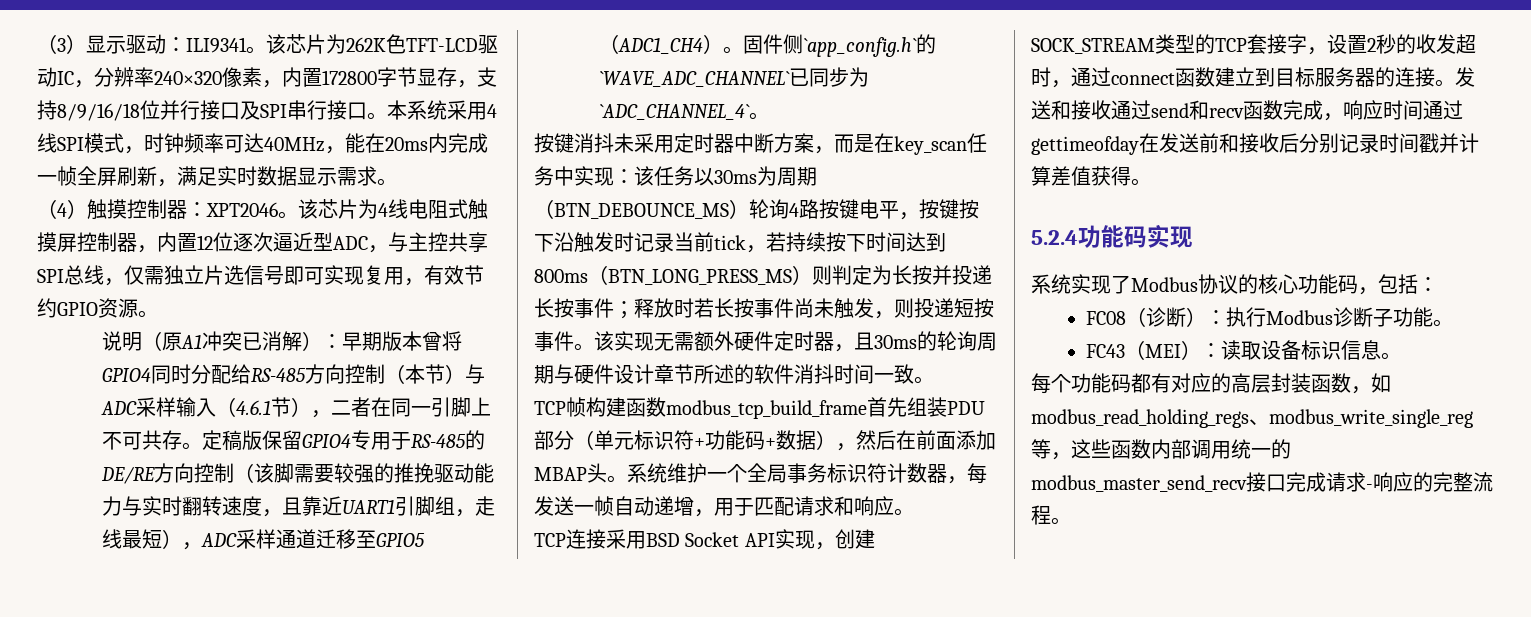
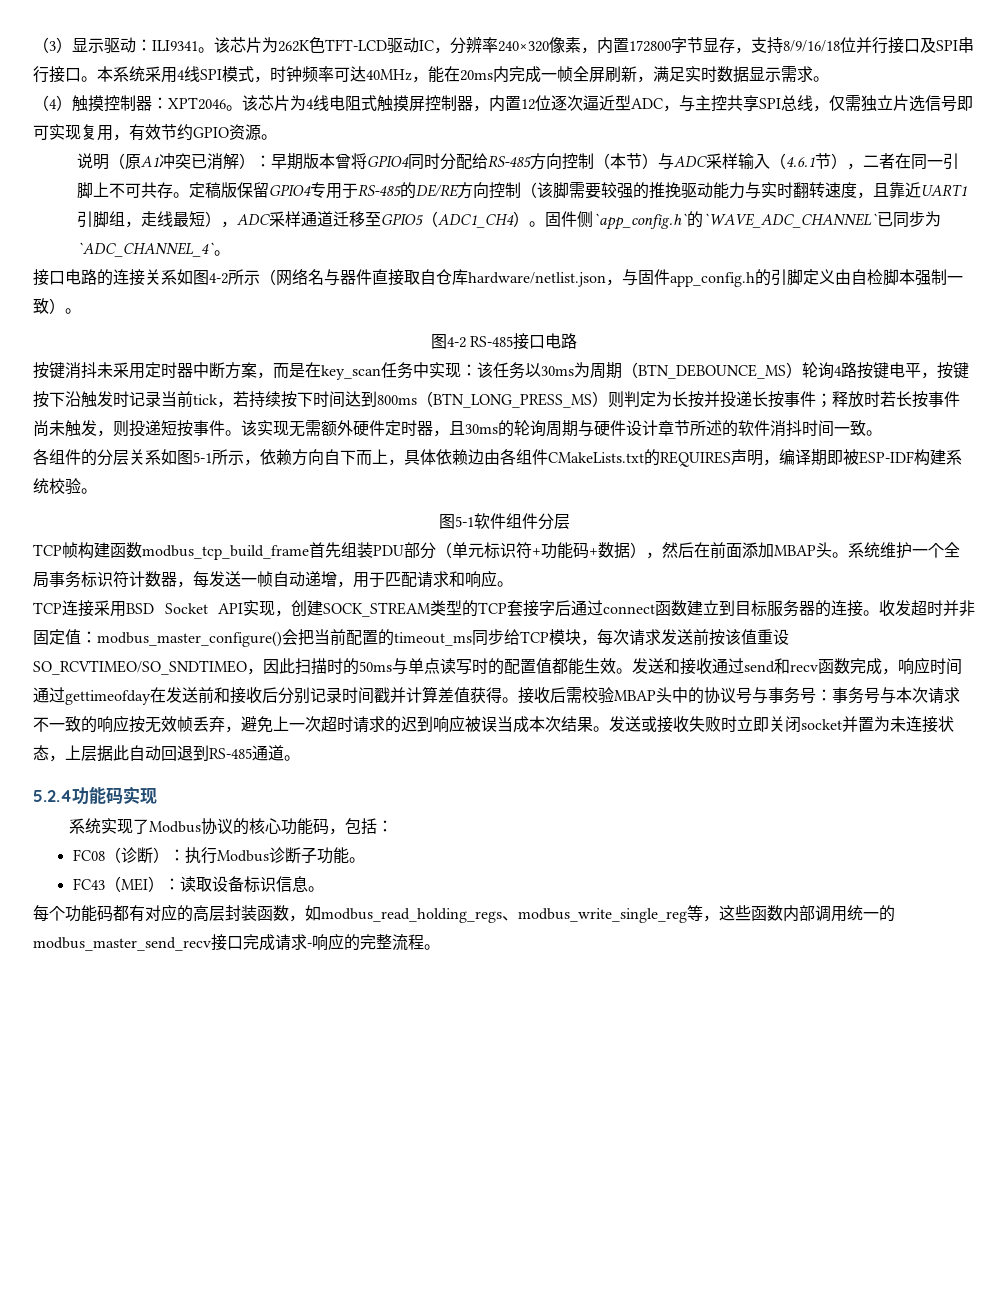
(770, 116) none -> [33,268,963,287] [33,298,81,314] [430,333,578,350] // 接口电路的连接关系如图4-2所示（网络名与器件直接取自仓库hardware/netlist.json，与固件app_config.h的引脚定义由自检脚本强制一致）。 // 图4-2 RS-485接口电路
(934, 380) none -> [33,449,962,467] [33,478,97,494] [438,513,570,530] // 各组件的分层关系如图5-1所示，依赖方向自下而上，具体依赖边由各组件CMakeLists.txt的REQUIRES声明，编译期即被ESP-IDF构建系统校验。 // 图5-1软件组件分层
[1307,34,1476,55] [1031,67,1071,88] ，设置2秒的收发超时， -> [555,600,571,616] 后
(1455, 83) none -> [879,600,975,617] [33,629,789,647] [33,658,632,675] 收发超时并非固定值：modbus_master_configure()会把当前配置的timeout_ms同步给TCP模块，每次请求发送前按该值重设SO_RCVTIMEO/SO_SNDTIMEO，因此扫描时的50ms与单点读写时的配置值都能生效。
(1151, 182) none -> [518,687,960,704] [33,715,954,733] [33,745,300,762] 接收后需校验MBAP头中的协议号与事务号：事务号与本次请求不一致的响应按无效帧丢弃，避免上一次超时请求的迟到响应被误当成本次结果。发送或接收失败时立即关闭socket并置为未连接状态，上层据此自动回退到RS-485通道。

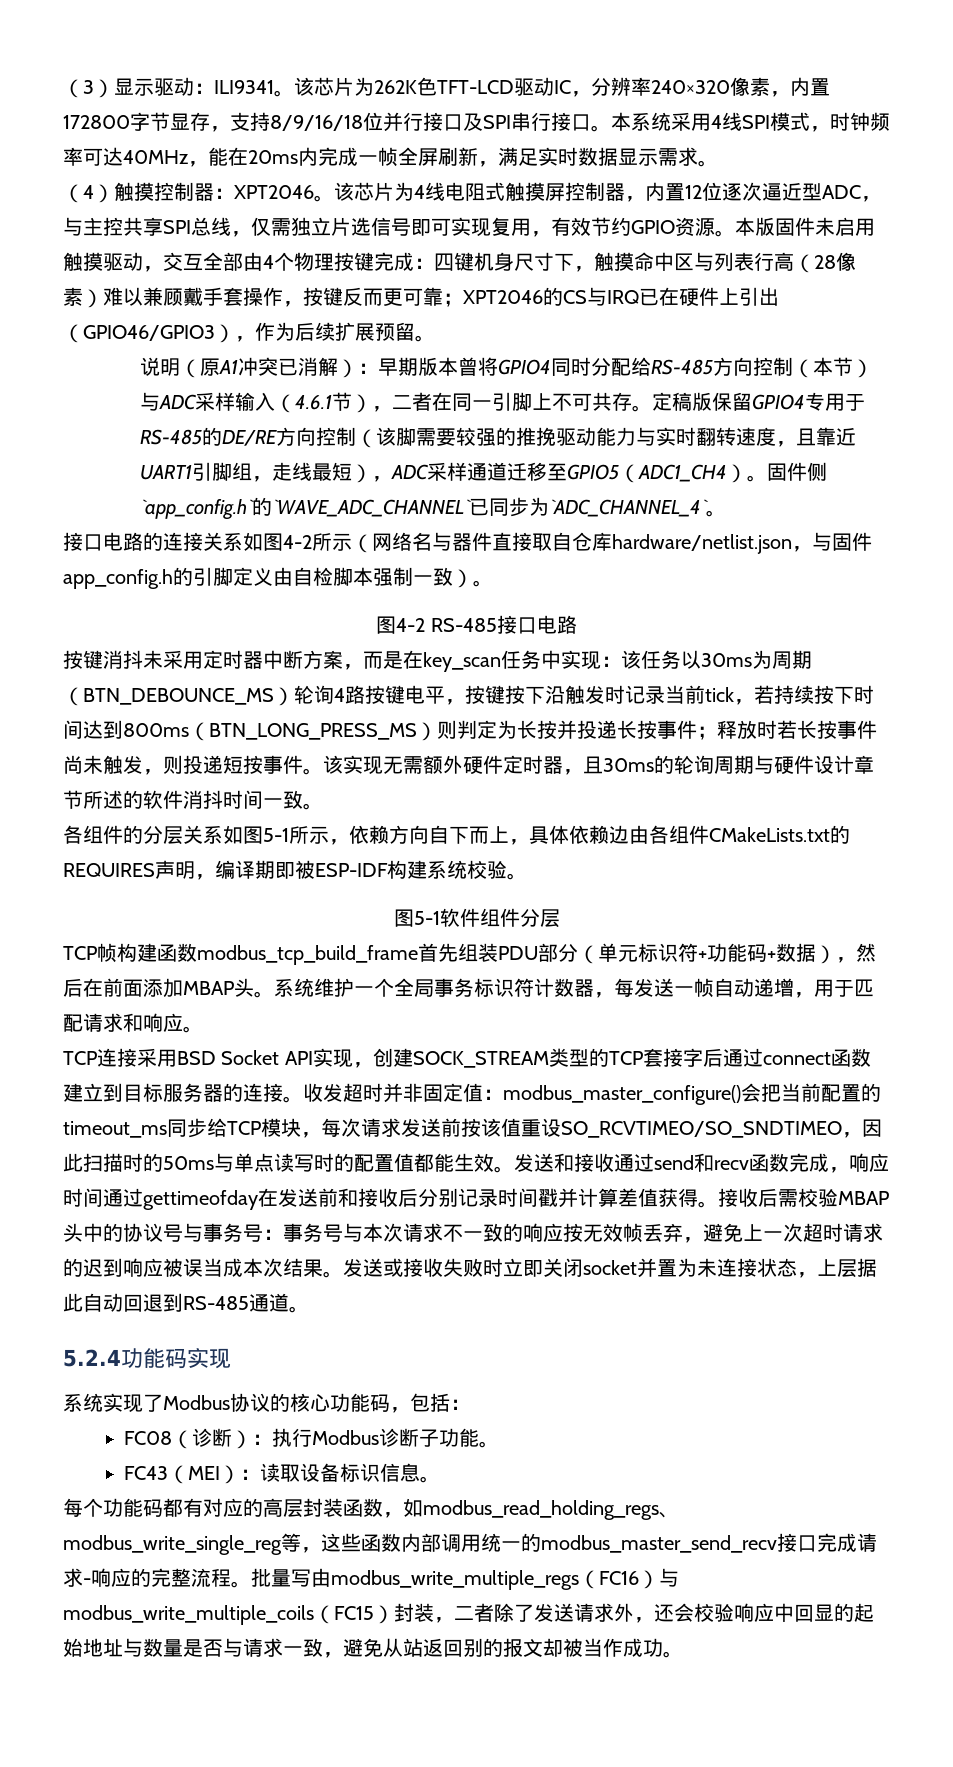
(277, 137) none -> [735,217,875,236] [63,252,856,273] [63,287,779,308] [63,322,435,343] 本版固件未启用触摸驱动，交互全部由4个物理按键完成：四键机身尺寸下，触摸命中区与列表行高（28像素）难以兼顾戴手套操作，按键反而更可靠；XPT2046的CS与IRQ已在硬件上引出（GPIO46/GPIO3），作为后续扩展预留。
(440, 947) none -> [251,1568,679,1590] [63,1603,874,1625] [63,1638,683,1658] 批量写由modbus_write_multiple_regs（FC16）与modbus_write_multiple_coils（FC15）封装，二者除了发送请求外，还会校验响应中回显的起始地址与数量是否与请求一致，避免从站返回别的报文却被当作成功。

